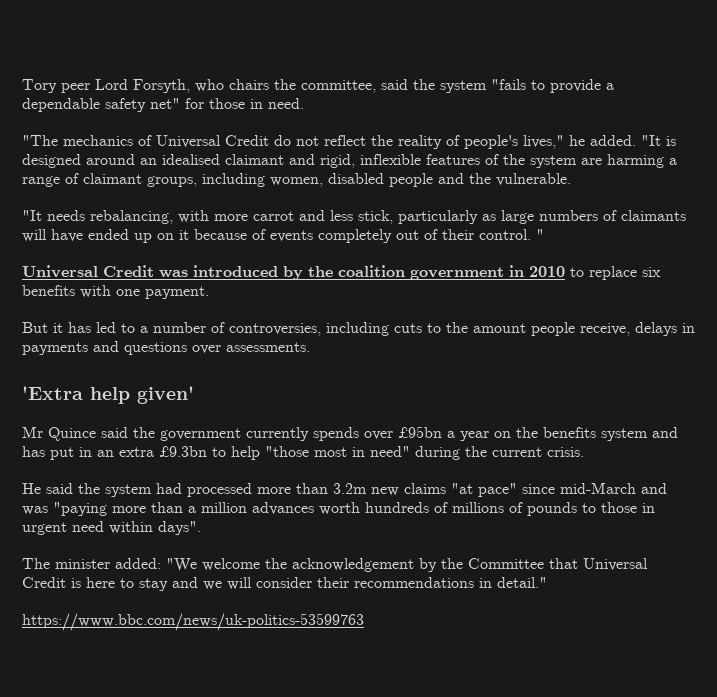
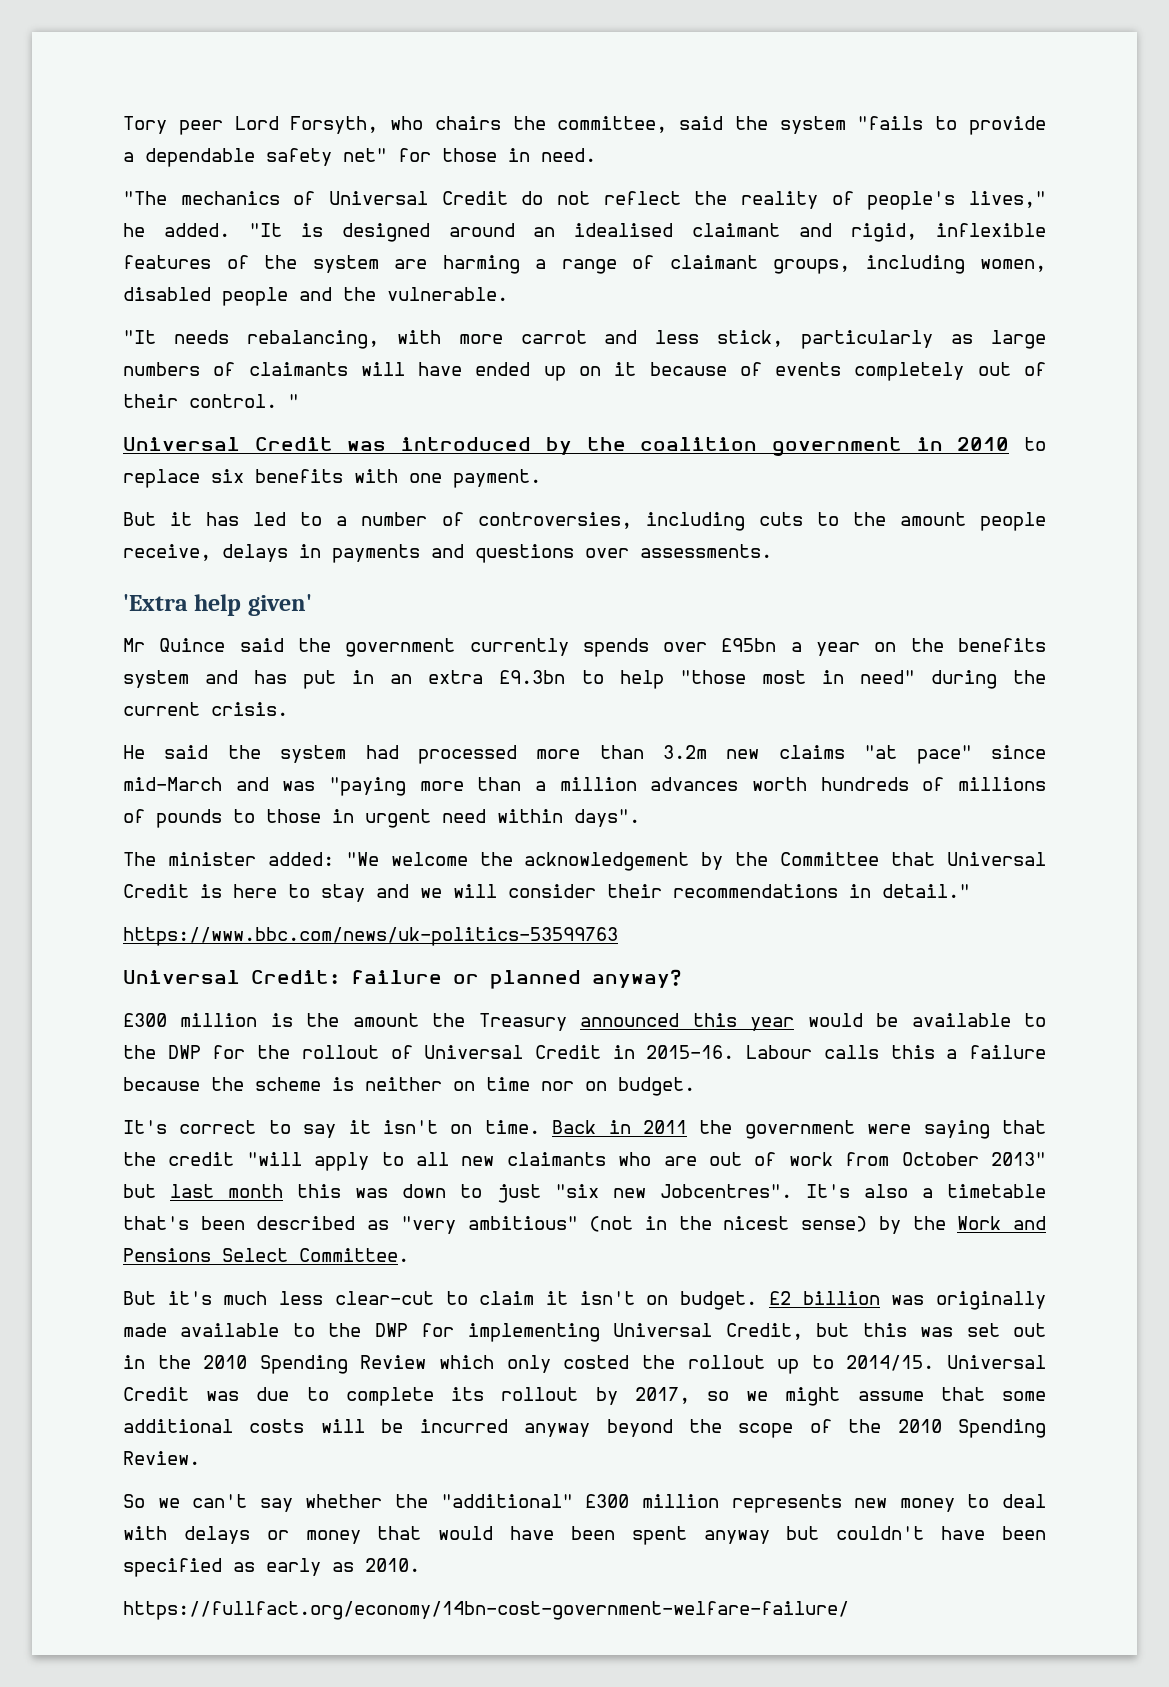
(364, 622) none -> [123,969,681,989] [123,1013,1046,1031] [123,1045,1046,1059] [123,1077,695,1096] [123,1120,1046,1139] [123,1152,1046,1171] [123,1184,1046,1203] [123,1216,1046,1234] [123,1248,409,1262] [123,1291,1046,1310] [123,1323,1046,1342] [123,1355,1047,1374] [123,1387,1046,1406] [123,1419,1046,1438] [123,1451,200,1465] [123,1494,1047,1513] [123,1526,1046,1545] [123,1558,420,1577] [123,1601,849,1620] // Universal Credit: failure or planned anyway? // £300 million is the amount the Treasury announced this year would be available to the DWP for the rollout of Universal Credit in 2015-16. Labour calls this a failure because the scheme is neither on time nor on budget. // It's correct to say it isn't on time. Back in 2011 the government were saying that the credit "will apply to all new claimants who are out of work from October 2013" but last month this was down to just "six new Jobcentres". It's also a timetable that's been described as "very ambitious" (not in the nicest sense) by the Work and Pensions Select Committee. // But it's much less clear-cut to claim it isn't on budget. £2 billion was originally made available to the DWP for implementing Universal Credit, but this was set out in the 2010 Spending Review which only costed the rollout up to 2014/15. Universal Credit was due to complete its rollout by 2017, so we might assume that some additional costs will be incurred anyway beyond the scope of the 2010 Spending Review. // So we can't say whether the "additional" £300 million represents new money to deal with delays or money that would have been spent anyway but couldn't have been specified as early as 2010. // https://fullfact.org/economy/14bn-cost-government-welfare-failure/

